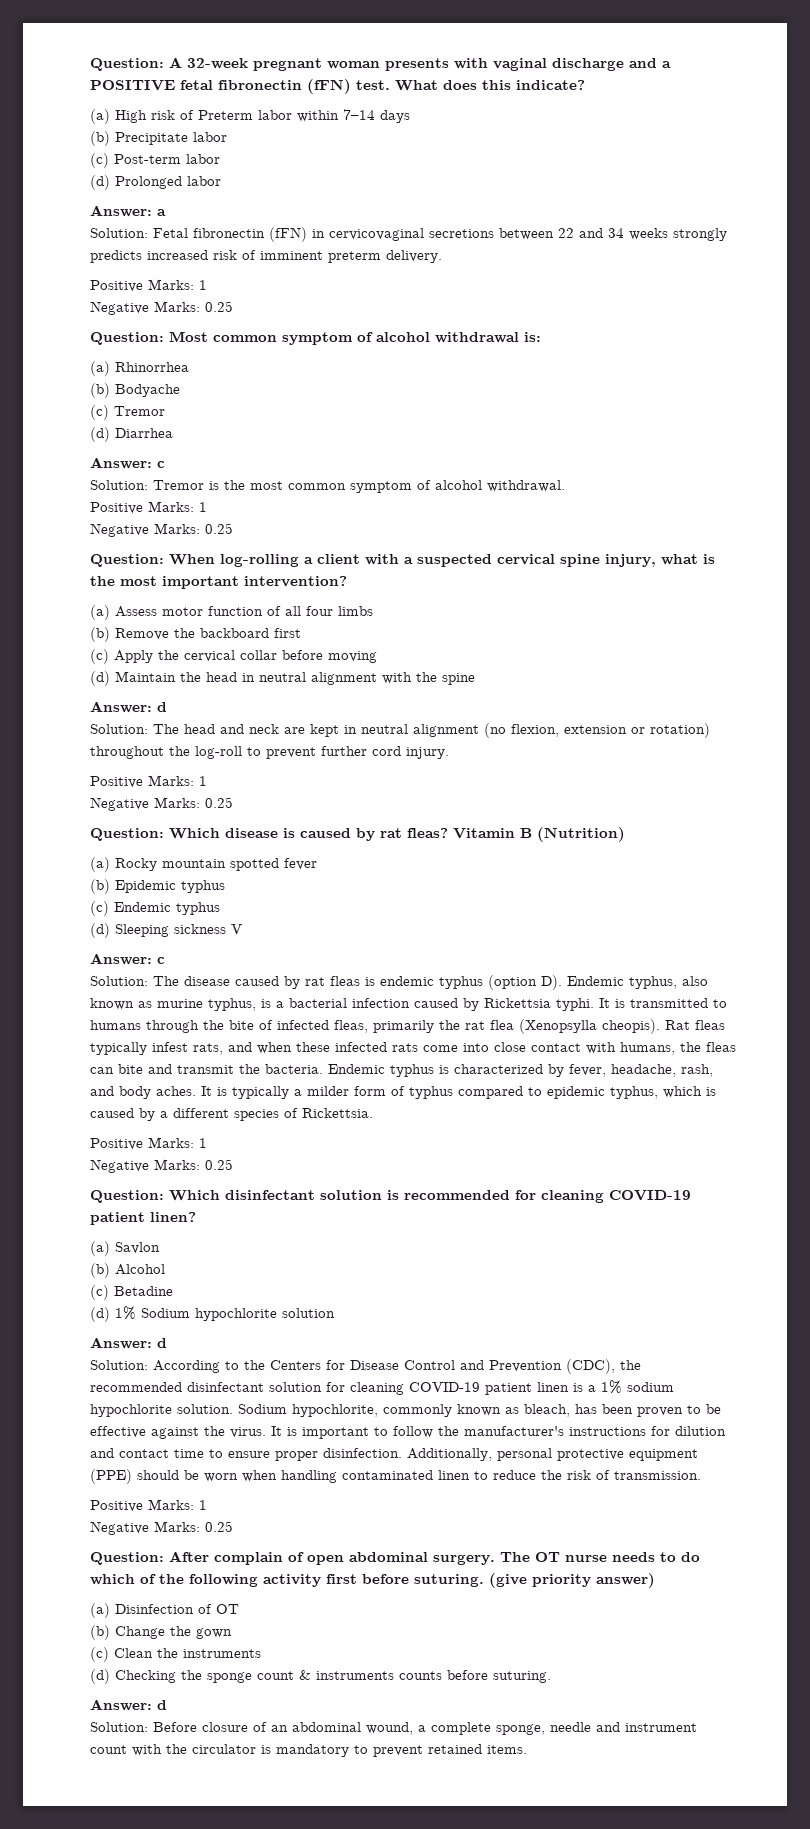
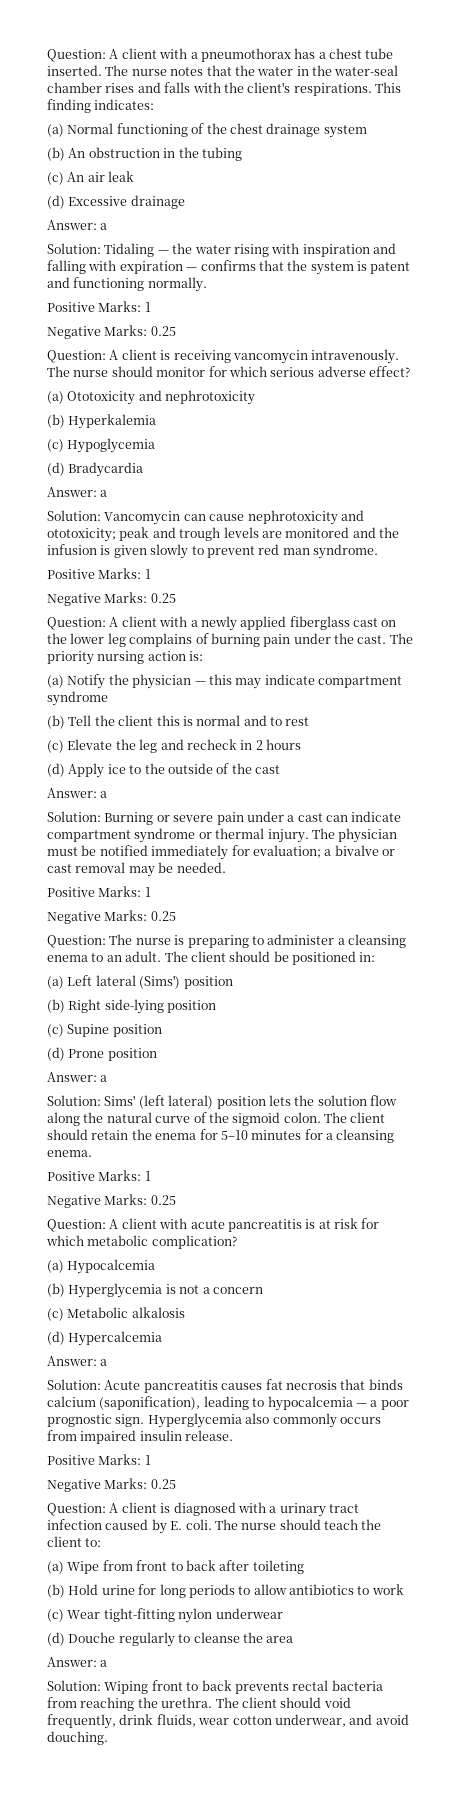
[90,57,671,71] [90,79,585,94] [90,109,410,124] [90,131,227,146] [90,153,220,168] [90,175,221,190] [90,205,166,217] [90,227,727,242] [90,250,442,263] [90,279,207,292] [90,301,233,315] [90,331,541,345] [90,361,189,376] [90,383,180,398] [90,405,165,420] [90,427,173,442] [90,457,165,469] [90,480,565,493] [90,501,207,514] [90,523,233,537] [90,554,715,567] [90,576,347,589] [90,605,373,620] [90,627,301,642] [90,649,377,664] [90,671,475,686] [90,701,167,713] [90,723,710,738] [90,746,449,759] [90,775,207,788] [90,797,233,811] [90,827,625,842] [90,857,317,872] [90,879,225,894] [90,901,220,916] [90,923,242,938] [90,953,165,965] [90,975,708,990] [90,998,727,1011] [90,1019,725,1034] [90,1042,736,1055] [90,1064,713,1077] [90,1086,716,1099] [90,1108,373,1121] [90,1137,207,1150] [90,1159,233,1173] [90,1190,691,1203] [90,1212,196,1225] [90,1241,160,1256] [90,1263,165,1278] [90,1285,173,1300] [90,1306,335,1322] [90,1337,167,1349] [90,1359,641,1374] [90,1380,674,1395] [90,1404,721,1417] [90,1426,726,1439] [90,1448,698,1461] [90,1469,701,1484] [90,1499,207,1512] [90,1521,233,1535] [90,1551,700,1565] [90,1573,655,1588] [90,1603,239,1618] [90,1625,232,1640] [90,1647,261,1662] [90,1669,551,1684] [90,1699,167,1711] [90,1722,697,1735] [90,1744,527,1757] Question: A 32-week pregnant woman presents with vaginal discharge and a POSITIVE fetal fibronectin (fFN) test. What does this indicate? // (a) High risk of Preterm labor within 7–14 days // (b) Precipitate labor // (c) Post-term labor // (d) Prolonged labor // Answer: a // Solution: Fetal fibronectin (fFN) in cervicovaginal secretions between 22 and 34 weeks strongly predicts increased risk of imminent preterm delivery. // Positive Marks: 1 // Negative Marks: 0.25 // Question: Most common symptom of alcohol withdrawal is: // (a) Rhinorrhea // (b) Bodyache // (c) Tremor // (d) Diarrhea // Answer: c // Solution: Tremor is the most common symptom of alcohol withdrawal. // Positive Marks: 1 // Negative Marks: 0.25 // Question: When log-rolling a client with a suspected cervical spine injury, what is the most important intervention? // (a) Assess motor function of all four limbs // (b) Remove the backboard first // (c) Apply the cervical collar before moving // (d) Maintain the head in neutral alignment with the spine // Answer: d // Solution: The head and neck are kept in neutral alignment (no flexion, extension or rotation) throughout the log-roll to prevent further cord injury. // Positive Marks: 1 // Negative Marks: 0.25 // Question: Which disease is caused by rat fleas? Vitamin B (Nutrition) // (a) Rocky mountain spotted fever // (b) Epidemic typhus // (c) Endemic typhus // (d) Sleeping sickness V // Answer: c // Solution: The disease caused by rat fleas is endemic typhus (option D). Endemic typhus, also known as murine typhus, is a bacterial infection caused by Rickettsia typhi. It is transmitted to humans through the bite of infected fleas, primarily the rat flea (Xenopsylla cheopis). Rat fleas typically infest rats, and when these infected rats come into close contact with humans, the fleas can bite and transmit the bacteria. Endemic typhus is characterized by fever, headache, rash, and body aches. It is typically a milder form of typhus compared to epidemic typhus, which is caused by a different species of Rickettsia. // Positive Marks: 1 // Negative Marks: 0.25 // Question: Which disinfectant solution is recommended for cleaning COVID-19 patient linen? // (a) Savlon // (b) Alcohol // (c) Betadine // (d) 1% Sodium hypochlorite solution // Answer: d // Solution: According to the Centers for Disease Control and Prevention (CDC), the recommended disinfectant solution for cleaning COVID-19 patient linen is a 1% sodium hypochlorite solution. Sodium hypochlorite, commonly known as bleach, has been proven to be effective against the virus. It is important to follow the manufacturer's instructions for dilution and contact time to ensure proper disinfection. Additionally, personal protective equipment (PPE) should be worn when handling contaminated linen to reduce the risk of transmission. // Positive Marks: 1 // Negative Marks: 0.25 // Question: After complain of open abdominal surgery. The OT nurse needs to do which of the following activity first before suturing. (give priority answer) // (a) Disinfection of OT // (b) Change the gown // (c) Clean the instruments // (d) Checking the sponge count & instruments counts before suturing. // Answer: d // Solution: Before closure of an abdominal wound, a complete sponge, needle and instrument count with the circulator is mandatory to prevent retained items. -> [47,48,394,62] [47,65,399,76] [47,82,401,96] [47,99,155,113] [47,123,367,138] [47,147,242,161] [47,171,135,185] [47,195,185,209] [47,220,108,230] [47,243,396,257] [47,260,411,275] [47,277,207,292] [47,301,151,312] [47,325,176,339] [47,349,400,364] [47,366,410,377] [47,390,256,405] [47,414,157,429] [47,438,156,453] [47,462,144,477] [47,487,108,497] [47,510,364,525] [47,527,399,542] [47,544,378,559] [47,568,151,579] [47,592,176,606] [47,616,397,631] [47,633,413,647] [47,651,204,665] [47,674,402,689] [47,691,108,706] [47,715,310,729] [47,739,301,753] [47,763,280,778] [47,788,108,798] [47,811,402,825] [47,828,398,843] [47,845,395,860] [47,862,226,877] [47,886,151,897] [47,910,176,924] [47,934,406,948] [47,951,376,965] [47,975,233,989] [47,999,217,1014] [47,1024,162,1037] [47,1047,157,1061] [47,1072,108,1082] [47,1095,397,1109] [47,1112,386,1126] [47,1129,395,1143] [47,1150,92,1157] [47,1170,151,1181] [47,1194,176,1208] [47,1218,380,1232] [46,1235,237,1249] [47,1259,156,1274] [47,1283,263,1298] [47,1307,185,1321] [47,1331,163,1346] [47,1356,108,1366] [47,1379,403,1393] [47,1396,409,1411] [47,1413,381,1428] [47,1430,234,1444] [47,1454,151,1465] [47,1478,176,1492] [47,1502,359,1517] [47,1519,382,1534] [47,1536,102,1547] [47,1560,304,1574] [47,1584,404,1598] [47,1608,283,1623] [47,1632,294,1647] [47,1657,108,1667] [47,1680,383,1694] [47,1697,351,1711] [47,1714,409,1729] [47,1731,108,1745] Question: A client with a pneumothorax has a chest tube inserted. The nurse notes that the water in the water-seal chamber rises and falls with the client's respirations. This finding indicates: // (a) Normal functioning of the chest drainage system // (b) An obstruction in the tubing // (c) An air leak // (d) Excessive drainage // Answer: a // Solution: Tidaling — the water rising with inspiration and falling with expiration — confirms that the system is patent and functioning normally. // Positive Marks: 1 // Negative Marks: 0.25 // Question: A client is receiving vancomycin intravenously. The nurse should monitor for which serious adverse effect? // (a) Ototoxicity and nephrotoxicity // (b) Hyperkalemia // (c) Hypoglycemia // (d) Bradycardia // Answer: a // Solution: Vancomycin can cause nephrotoxicity and ototoxicity; peak and trough levels are monitored and the infusion is given slowly to prevent red man syndrome. // Positive Marks: 1 // Negative Marks: 0.25 // Question: A client with a newly applied fiberglass cast on the lower leg complains of burning pain under the cast. The priority nursing action is: // (a) Notify the physician — this may indicate compartment syndrome // (b) Tell the client this is normal and to rest // (c) Elevate the leg and recheck in 2 hours // (d) Apply ice to the outside of the cast // Answer: a // Solution: Burning or severe pain under a cast can indicate compartment syndrome or thermal injury. The physician must be notified immediately for evaluation; a bivalve or cast removal may be needed. // Positive Marks: 1 // Negative Marks: 0.25 // Question: The nurse is preparing to administer a cleansing enema to an adult. The client should be positioned in: // (a) Left lateral (Sims') position // (b) Right side-lying position // (c) Supine position // (d) Prone position // Answer: a // Solution: Sims' (left lateral) position lets the solution flow along the natural curve of the sigmoid colon. The client should retain the enema for 5–10 minutes for a cleansing enema. // Positive Marks: 1 // Negative Marks: 0.25 // Question: A client with acute pancreatitis is at risk for which metabolic complication? // (a) Hypocalcemia // (b) Hyperglycemia is not a concern // (c) Metabolic alkalosis // (d) Hypercalcemia // Answer: a // Solution: Acute pancreatitis causes fat necrosis that binds calcium (saponification), leading to hypocalcemia — a poor prognostic sign. Hyperglycemia also commonly occurs from impaired insulin release. // Positive Marks: 1 // Negative Marks: 0.25 // Question: A client is diagnosed with a urinary tract infection caused by E. coli. The nurse should teach the client to: // (a) Wipe from front to back after toileting // (b) Hold urine for long periods to allow antibiotics to work // (c) Wear tight-fitting nylon underwear // (d) Douche regularly to cleanse the area // Answer: a // Solution: Wiping front to back prevents rectal bacteria from reaching the urethra. The client should void frequently, drink fluids, wear cotton underwear, and avoid douching.

